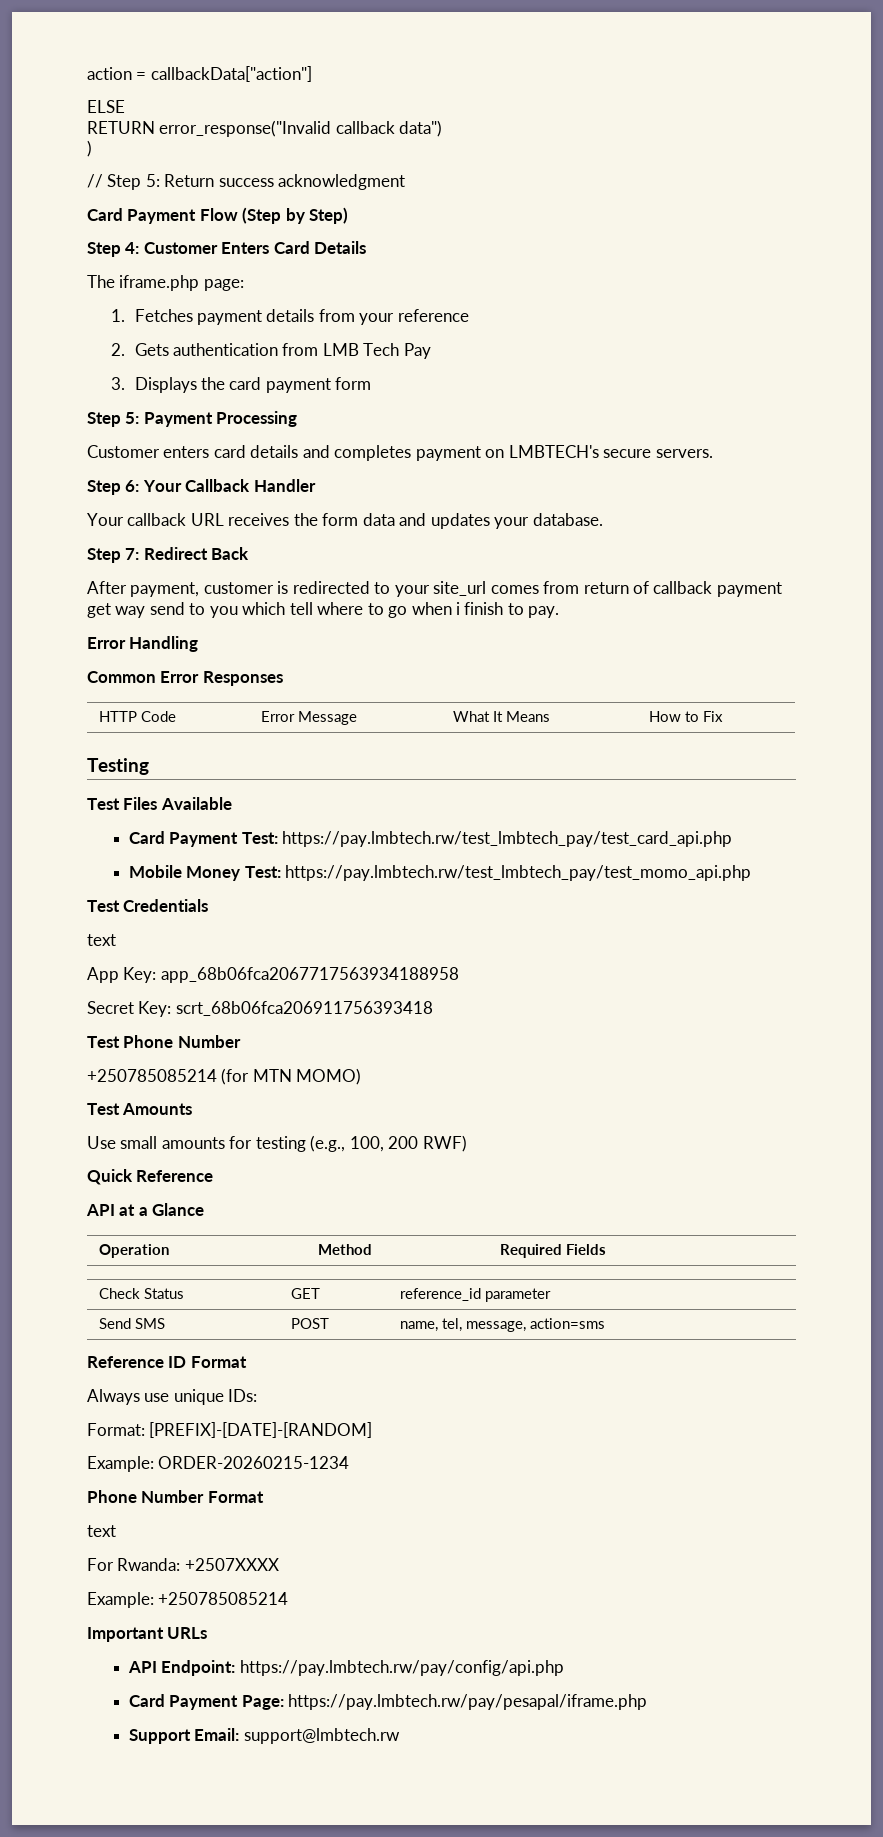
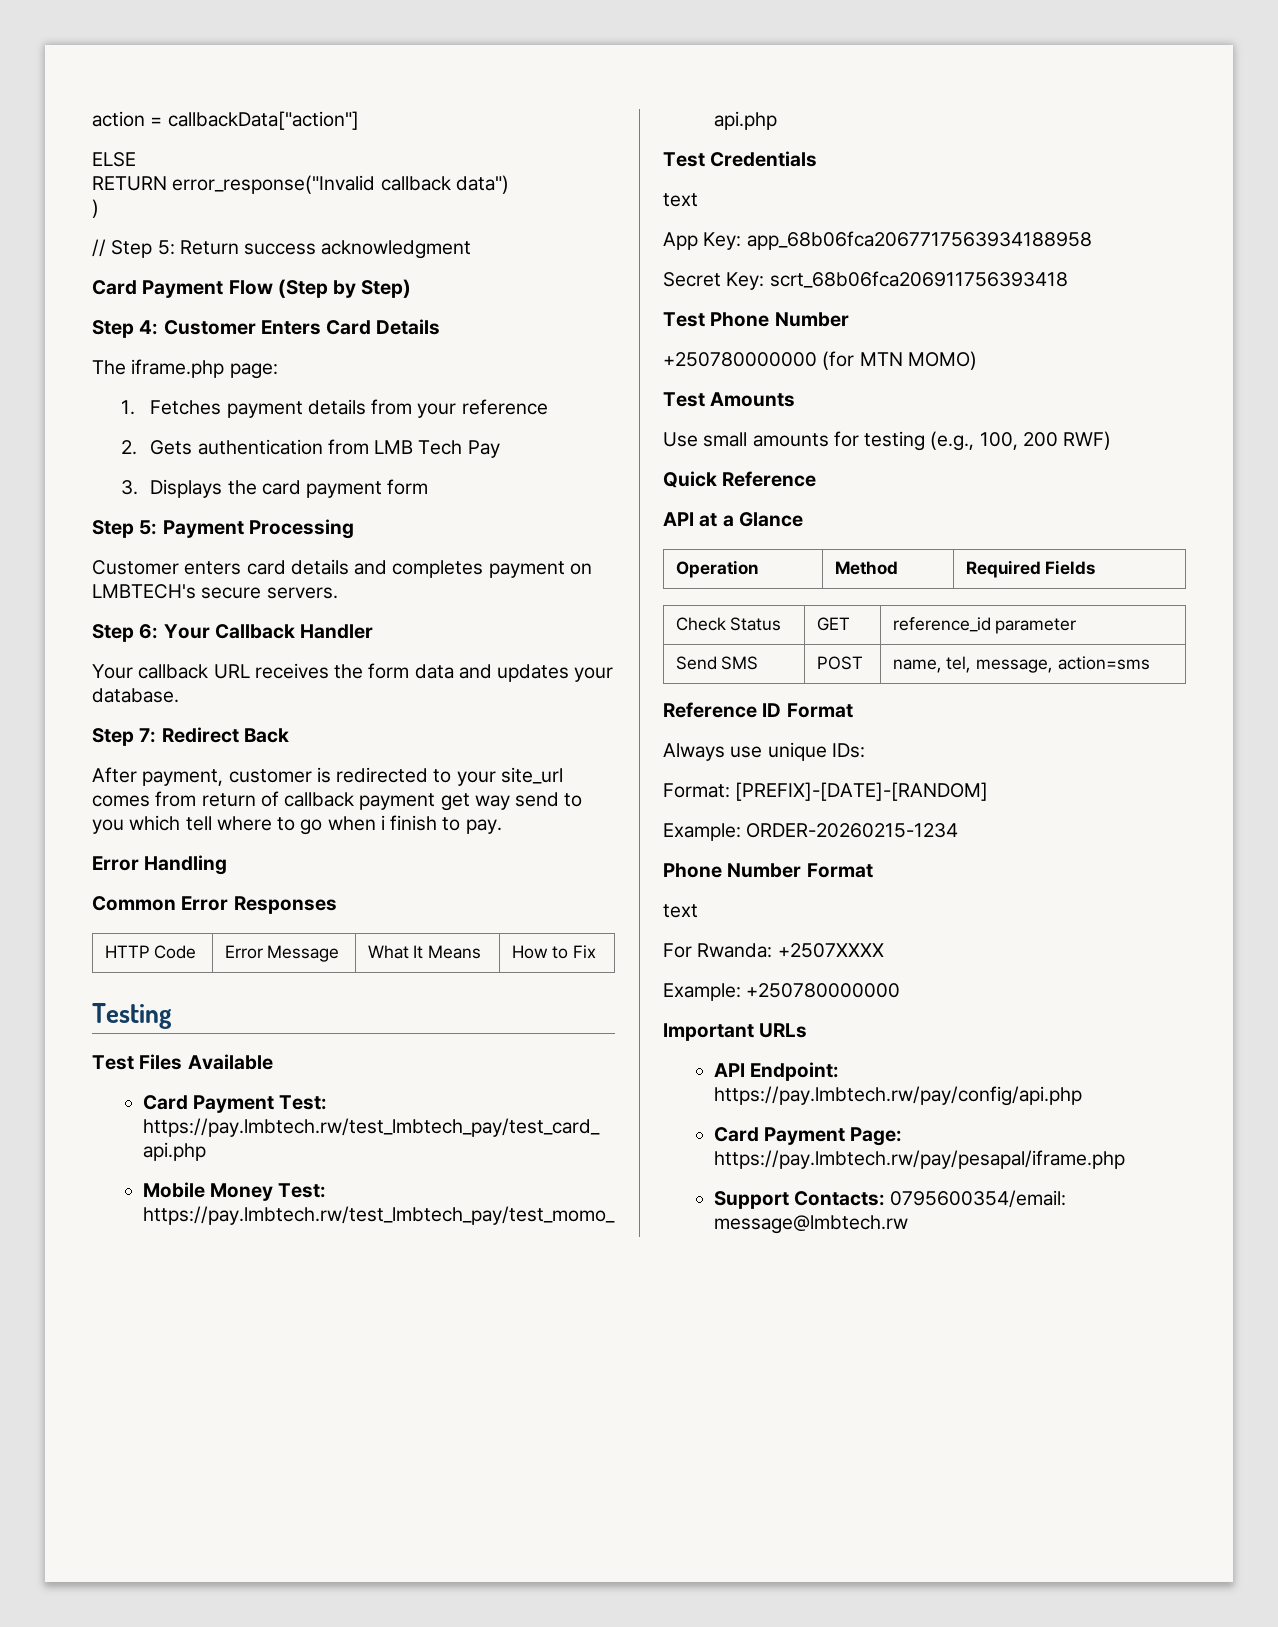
[87,1069,217,1082] +250785085214 -> [663,352,817,367] +250780000000
[158,1592,289,1605] +250785085214 -> [746,983,901,998] +250780000000
[194,1728,400,1744] Email: support@lmbtech.rw -> [793,1190,1067,1208] [713,1215,908,1234] Contacts: 0795600354/email: message@lmbtech.rw

